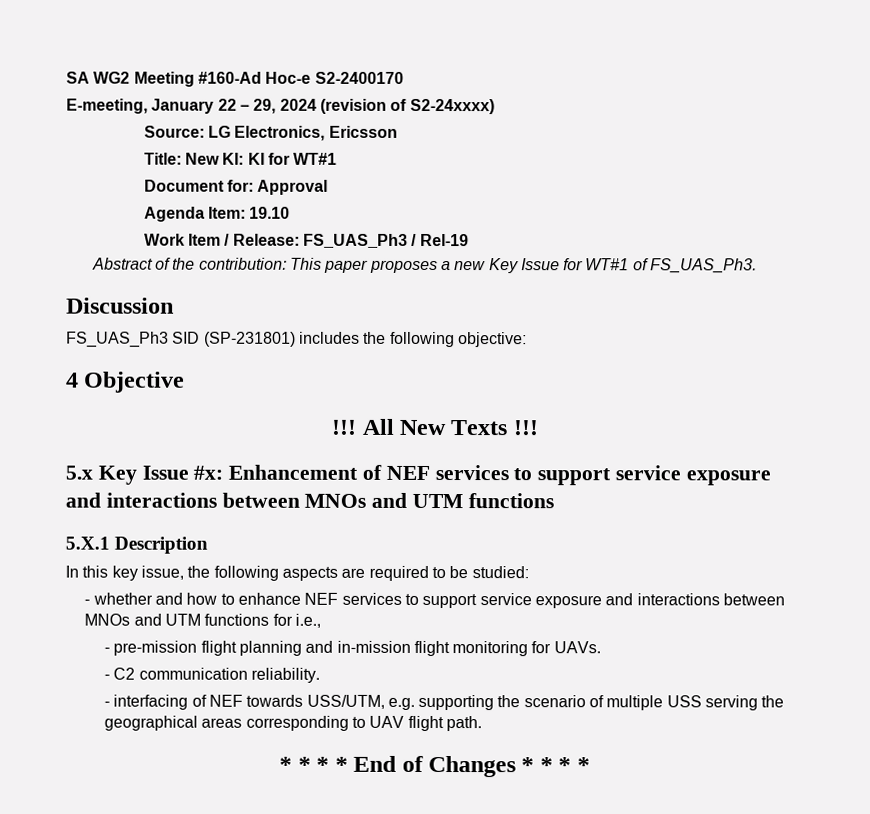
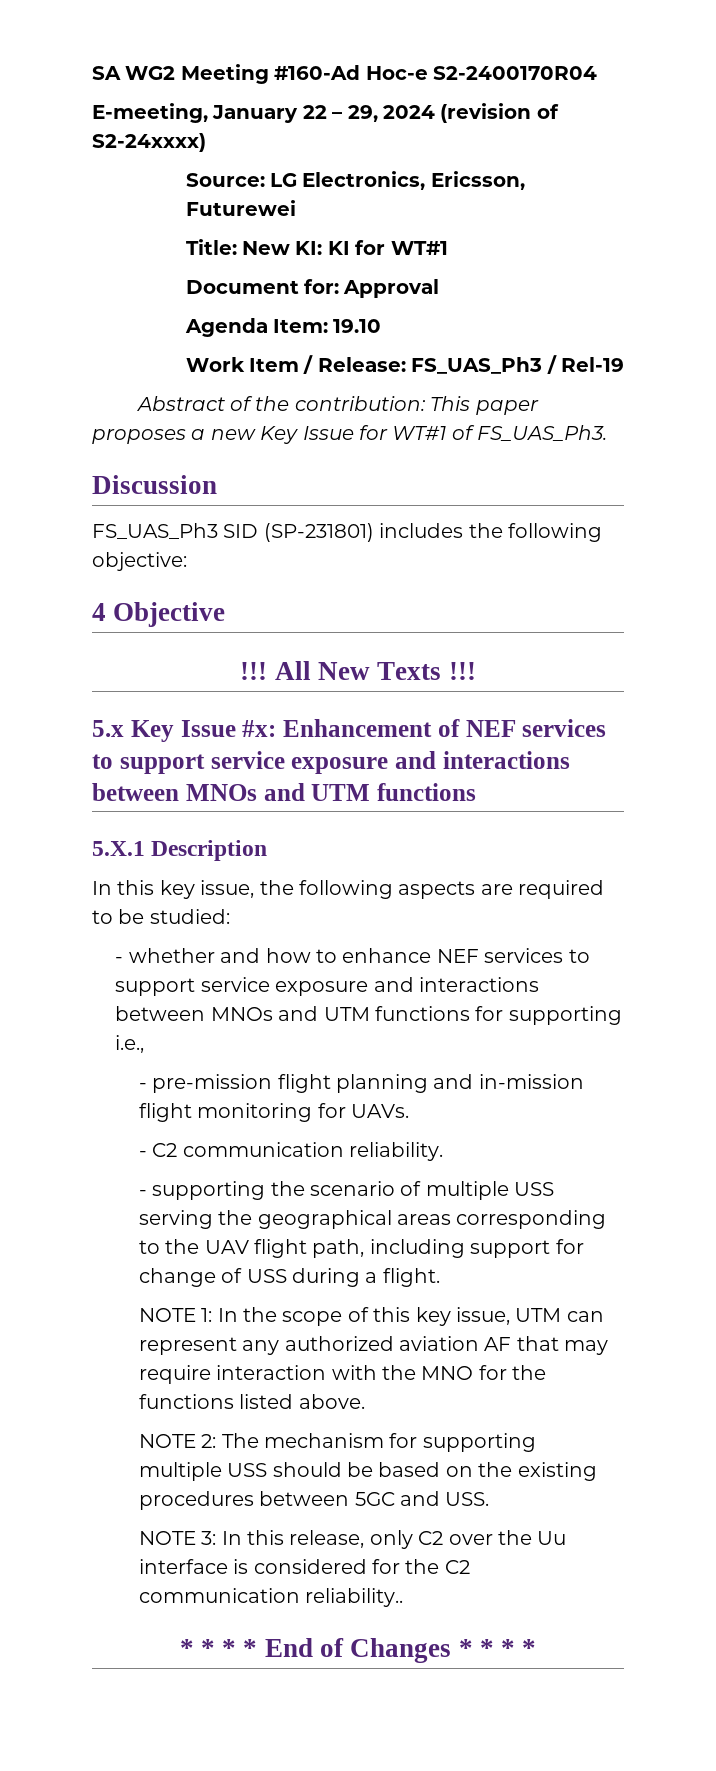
[314,71,404,84] S2-2400170 -> [433,66,597,80] S2-2400170R04
[328,125,398,138] Ericsson -> [430,171,525,190] [185,200,296,216] Ericsson, Futurewei
(293, 619) none -> [508,1006,622,1025] supporting
[113,694,415,710] interfacing of NEF towards USS/UTM, e.g. -> (147, 1193) none
(366, 722) none -> [165,1239,200,1254] the
[445,716,482,732] path. -> [312,1239,584,1258] [138,1268,440,1287] [138,1307,604,1326] [138,1336,609,1355] [138,1365,547,1384] [138,1394,365,1409] [138,1433,536,1452] [138,1462,597,1481] [138,1491,490,1510] [138,1530,567,1549] [138,1559,470,1574] [138,1588,404,1607] path, including support for change of USS during a flight. // NOTE 1: In the scope of this key issue, UTM can represent any authorized aviation AF that may require interaction with the MNO for the functions listed above. // NOTE 2: The mechanism for supporting multiple USS should be based on the existing procedures between 5GC and USS. // NOTE 3: In this release, only C2 over the Uu interface is considered for the C2 communication reliability..

